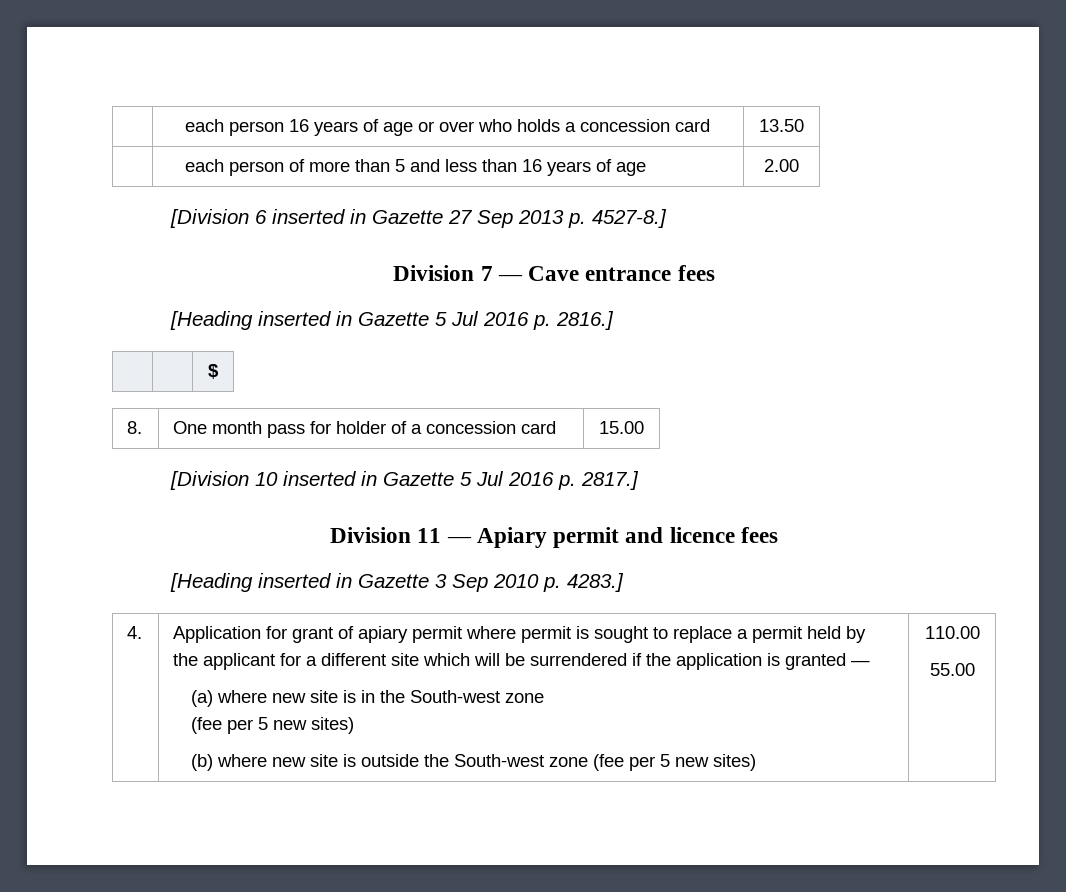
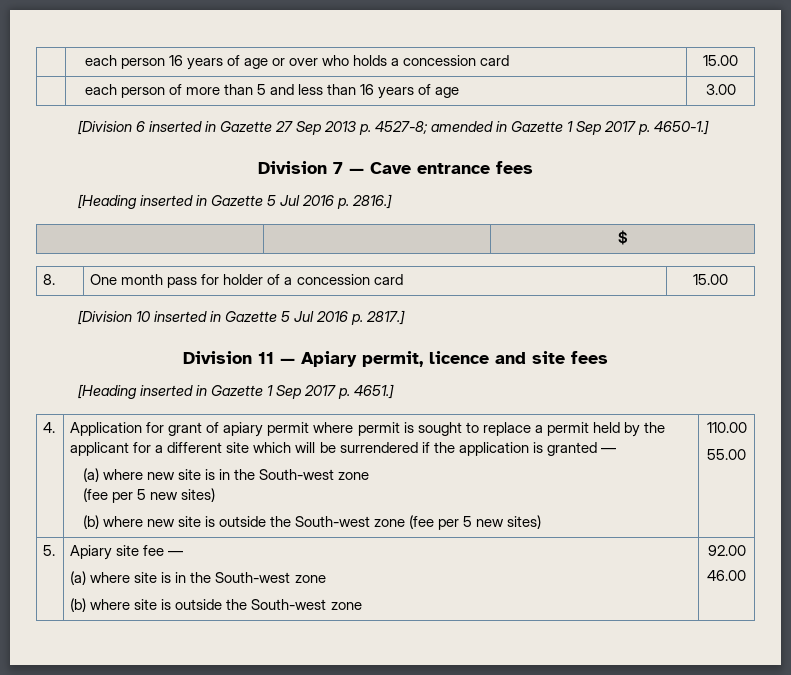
[759,119,804,132] 13.50 -> [703,55,738,66] 15.00
[764,159,799,172] 2.00 -> [705,84,736,95] 3.00
[592,209,668,228] 4527-8.] -> [375,120,710,135] 4527-8; amended in Gazette 1 Sep 2017 p. 4650-1.]
[553,527,778,548] [170,573,625,592] permit and licence fees // [Heading inserted in Gazette 3 Sep 2010 p. 4283.] -> [362,351,608,367] [77,384,395,399] permit, licence and site fees // [Heading inserted in Gazette 1 Sep 2017 p. 4651.]
(975, 669) none -> [43,545,56,556] [70,545,184,560] [70,571,326,585] [70,598,362,612] [707,545,746,556] [707,570,746,581] // 5. | Apiary site fee — // (a) where site is in the South-west zone // (b) where site is outside the South-west zone | 92.00 // 46.00

